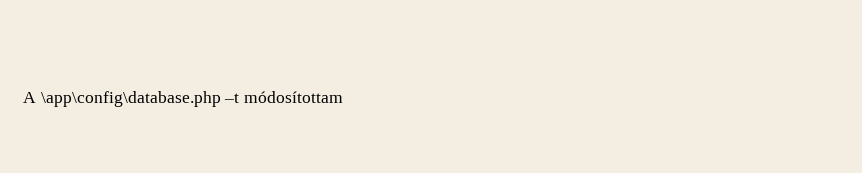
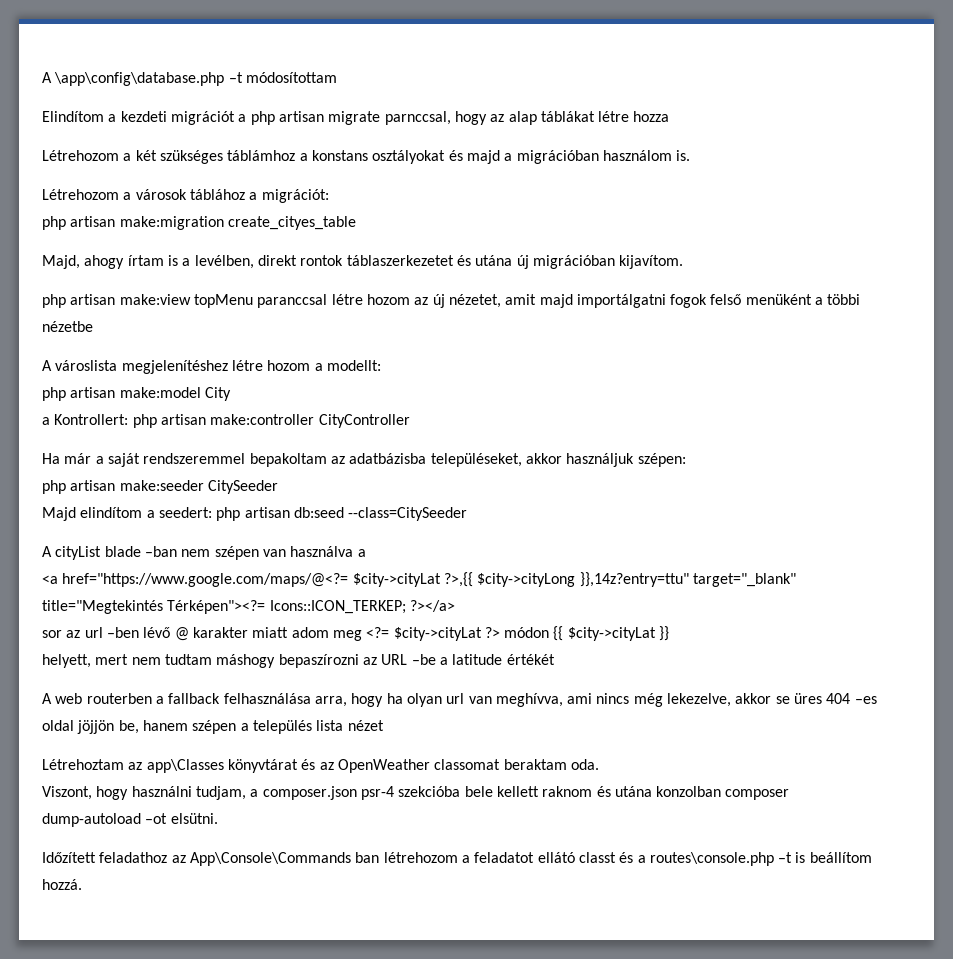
(344, 97) none -> [42,111,670,125] [42,150,691,164] [42,189,329,203] [42,216,356,230] [42,255,684,269] [42,294,861,308] [42,321,93,332] [42,360,381,374] [42,387,231,401] [42,414,410,428] [42,453,686,467] [42,480,278,494] [42,507,468,521] [42,546,366,560] [42,572,796,587] [42,600,455,614] [42,626,670,641] [42,654,555,668] [42,693,877,707] [42,720,384,734] [42,759,599,773] [42,786,790,800] [42,813,218,827] [42,852,872,866] [42,879,82,890] // Elindítom a kezdeti migrációt a php artisan migrate parnccsal, hogy az alap táblákat létre hozza // Létrehozom a két szükséges táblámhoz a konstans osztályokat és majd a migrációban használom is. // Létrehozom a városok táblához a migrációt: // php artisan make:migration create_cityes_table // Majd, ahogy írtam is a levélben, direkt rontok táblaszerkezetet és utána új migrációban kijavítom. // php artisan make:view topMenu paranccsal létre hozom az új nézetet, amit majd importálgatni fogok felső menüként a többi nézetbe // A városlista megjelenítéshez létre hozom a modellt: // php artisan make:model City // a Kontrollert: php artisan make:controller CityController // Ha már a saját rendszeremmel bepakoltam az adatbázisba településeket, akkor használjuk szépen: // php artisan make:seeder CitySeeder // Majd elindítom a seedert: php artisan db:seed --class=CitySeeder // A cityList blade –ban nem szépen van használva a // <a href="https://www.google.com/maps/@<?= $city->cityLat ?>,{{ $city->cityLong }},14z?entry=ttu" target="_blank" title="Megtekintés Térképen"><?= Icons::ICON_TERKEP; ?></a> // sor az url –ben lévő @ karakter miatt adom meg <?= $city->cityLat ?> módon {{ $city->cityLat }} // helyett, mert nem tudtam máshogy bepaszírozni az URL –be a latitude értékét // A web routerben a fallback felhasználása arra, hogy ha olyan url van meghívva, ami nincs még lekezelve, akkor se üres 404 –es oldal jöjjön be, hanem szépen a település lista nézet // Létrehoztam az app\Classes könyvtárat és az OpenWeather classomat beraktam oda. // Viszont, hogy használni tudjam, a composer.json psr-4 szekcióba bele kellett raknom és utána konzolban composer dump-autoload –ot elsütni. // Időzített feladathoz az App\Console\Commands ban létrehozom a feladatot ellátó classt és a routes\console.php –t is beállítom hozzá.

